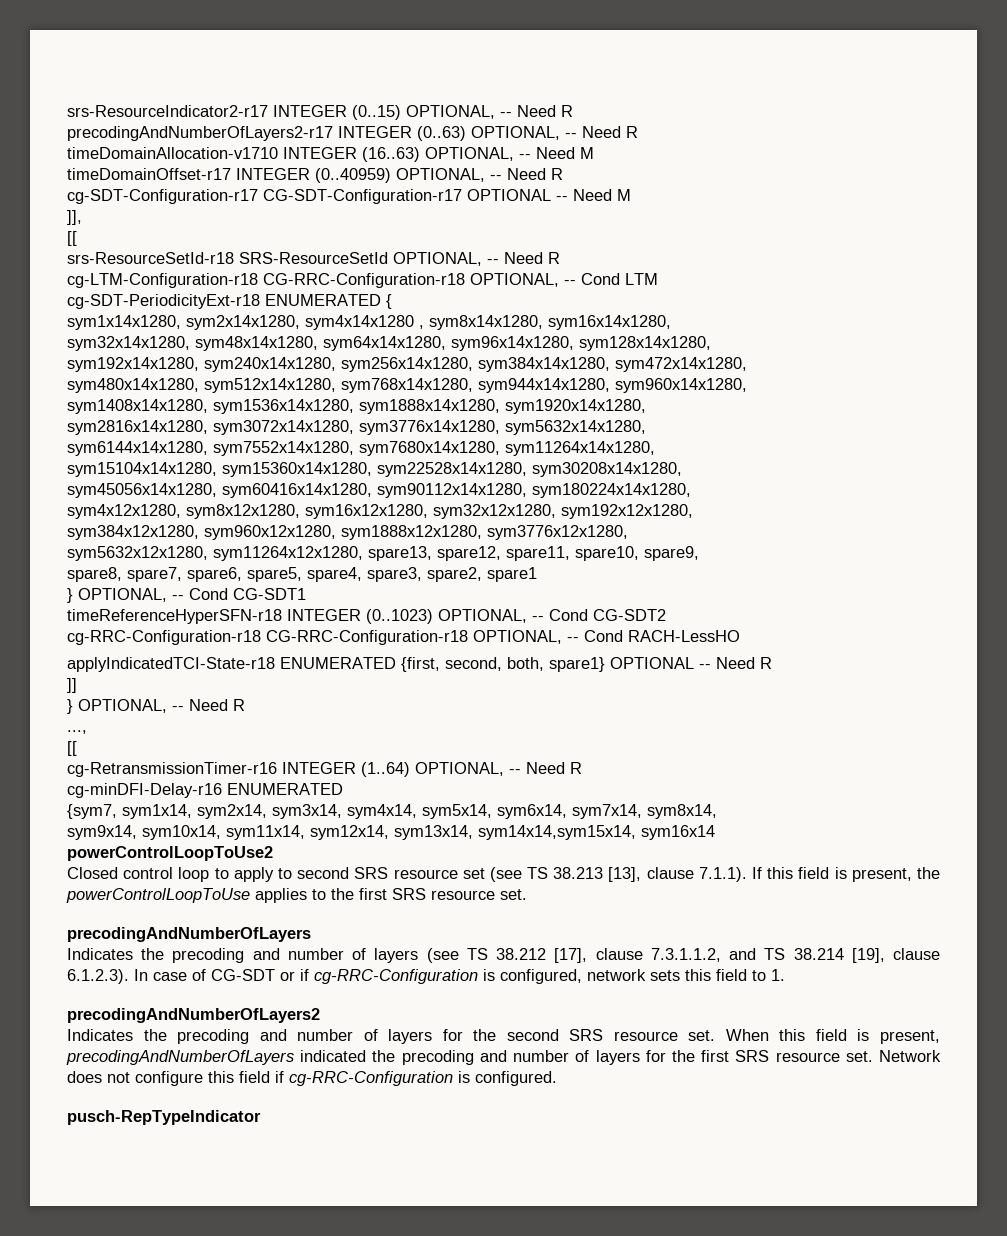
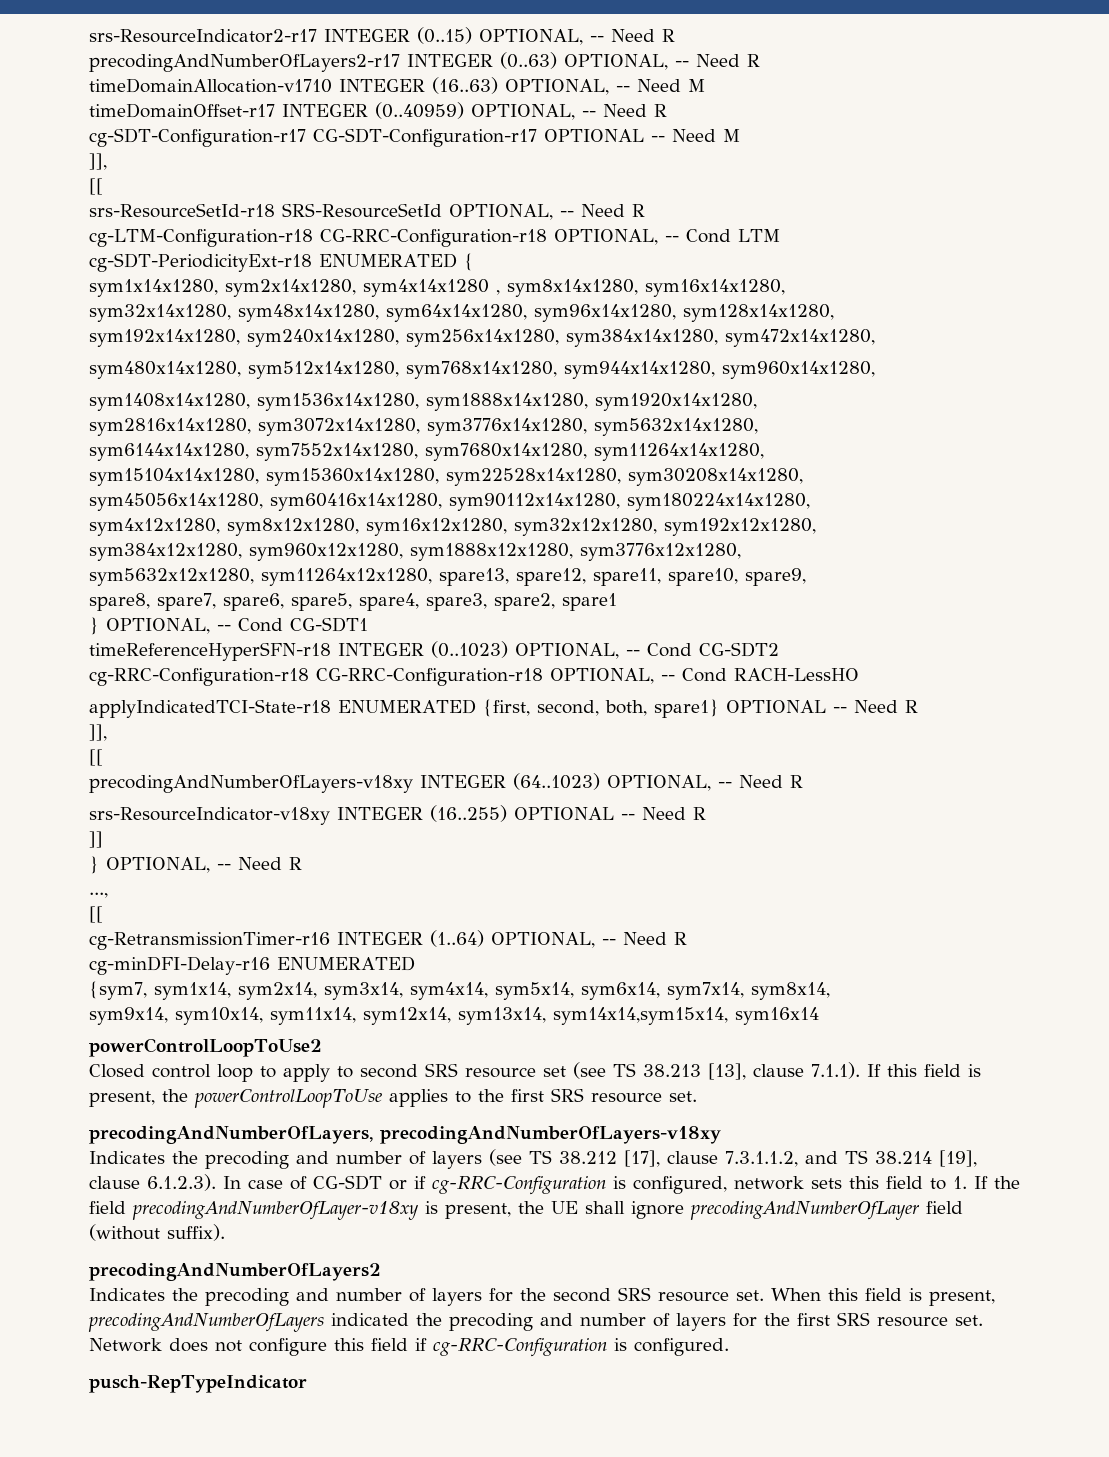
(772, 663) none -> [89,724,107,741] [89,749,103,766] [89,773,803,793] [89,805,706,825] // ]], // [[ // precodingAndNumberOfLayers-v18xy INTEGER (64..1023) OPTIONAL, -- Need R // srs-ResourceIndicator-v18xy INTEGER (16..255) OPTIONAL -- Need R
[67,927,311,942] precodingAndNumberOfLayers -> [89,1126,721,1144] precodingAndNumberOfLayers, precodingAndNumberOfLayers-v18xy
(785, 975) none -> [974,1176,1020,1189] [89,1201,963,1220] [89,1224,225,1241] If the field precodingAndNumberOfLayer-v18xy is present, the UE shall ignore precodingAndNumberOfLayer field (without suffix).

